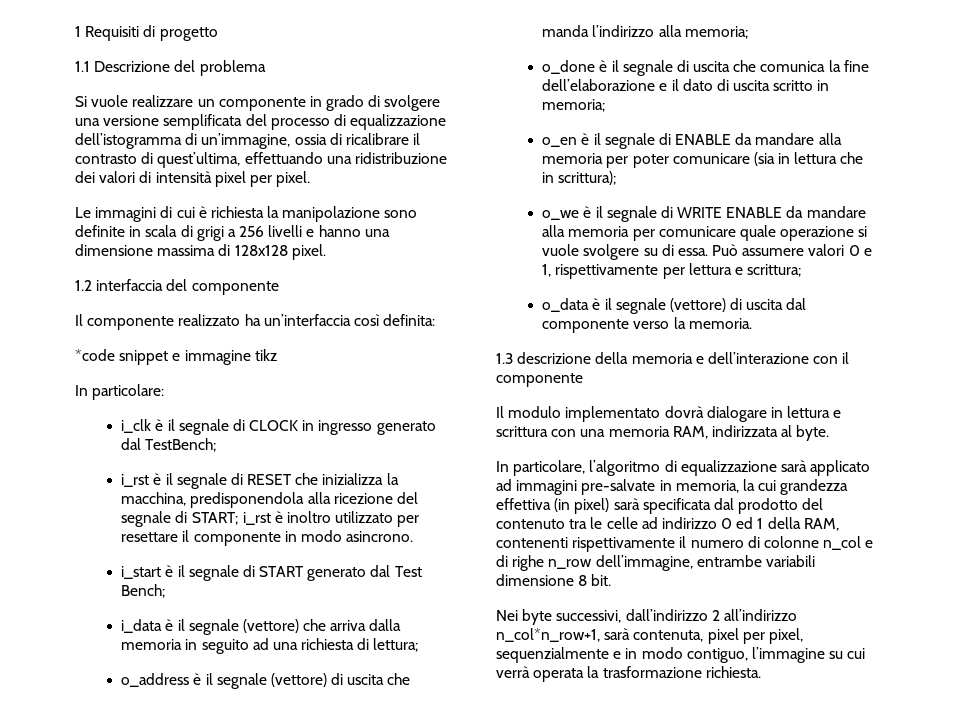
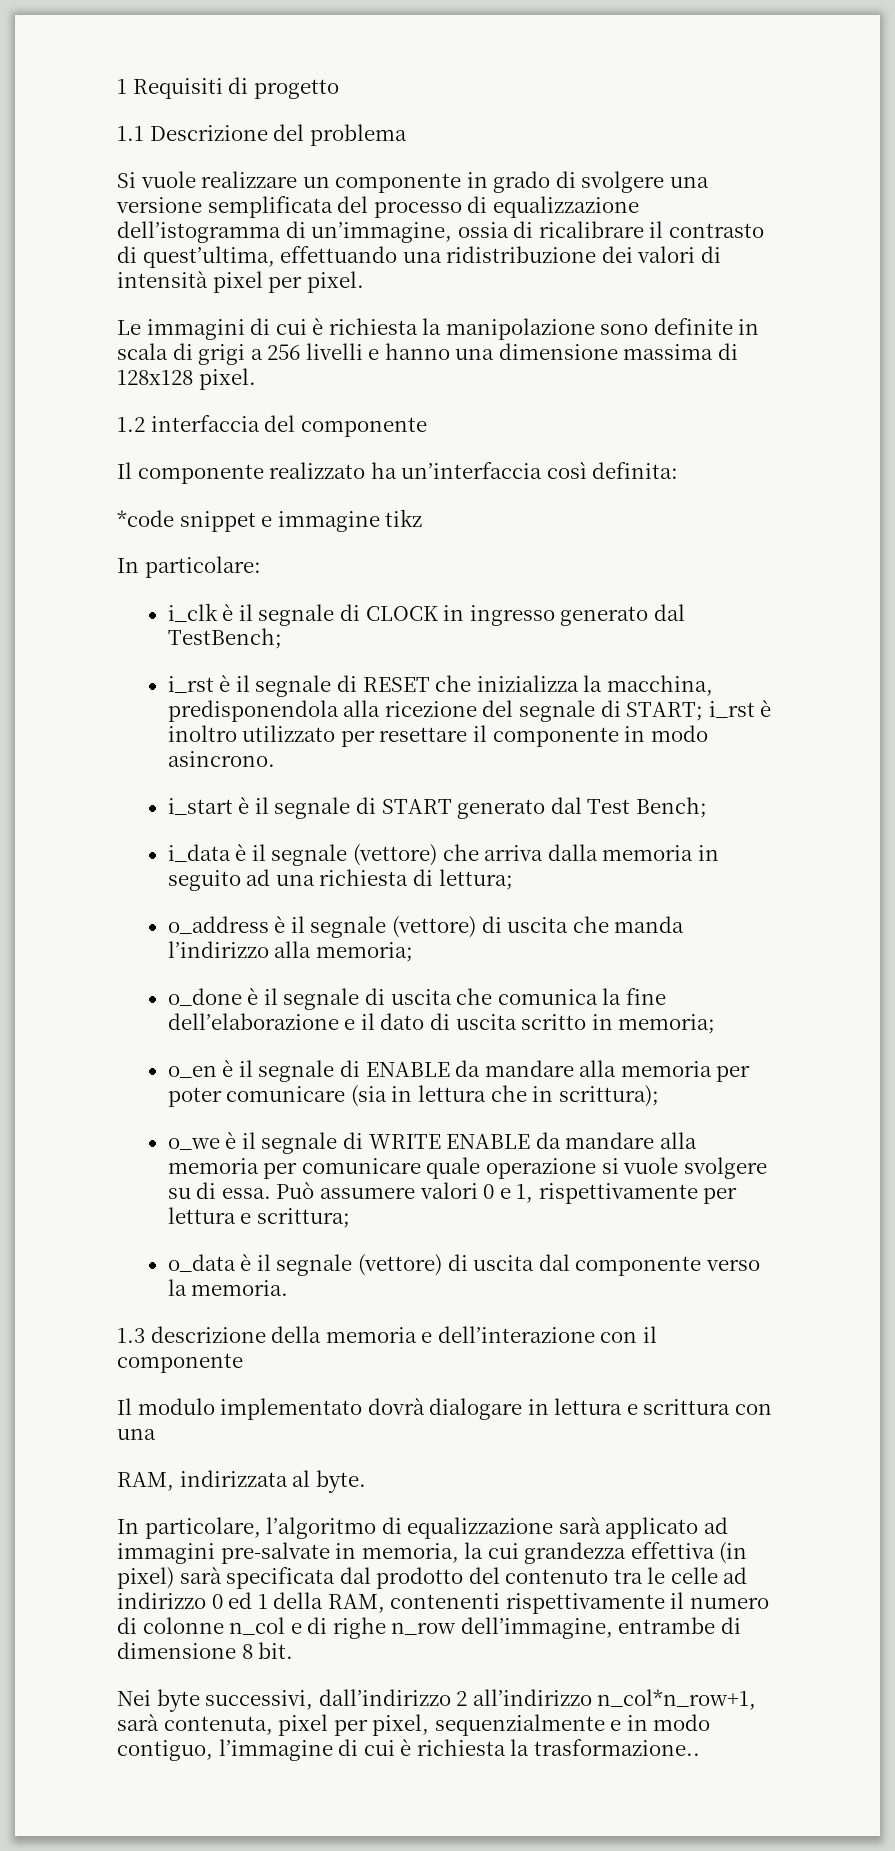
[608,426,670,437] memoria -> (156, 1434) //
[765,555,815,567] variabili -> [720,1617,741,1634] di
[829,648,866,659] [496,666,761,682] su cui verrà operata la trasformazione richiesta. -> [338,1739,700,1756] di cui è richiesta la trasformazione..

